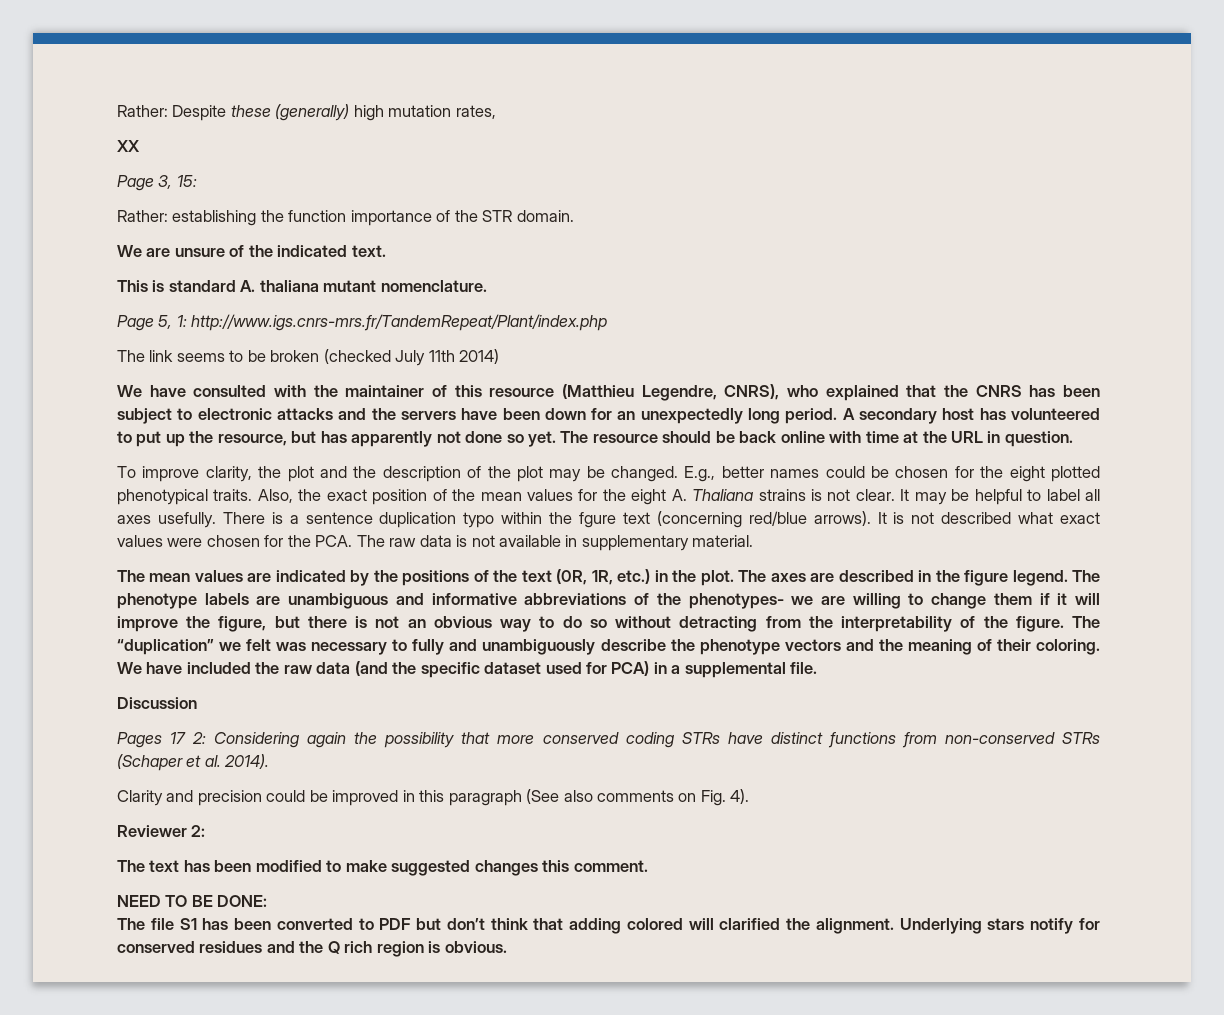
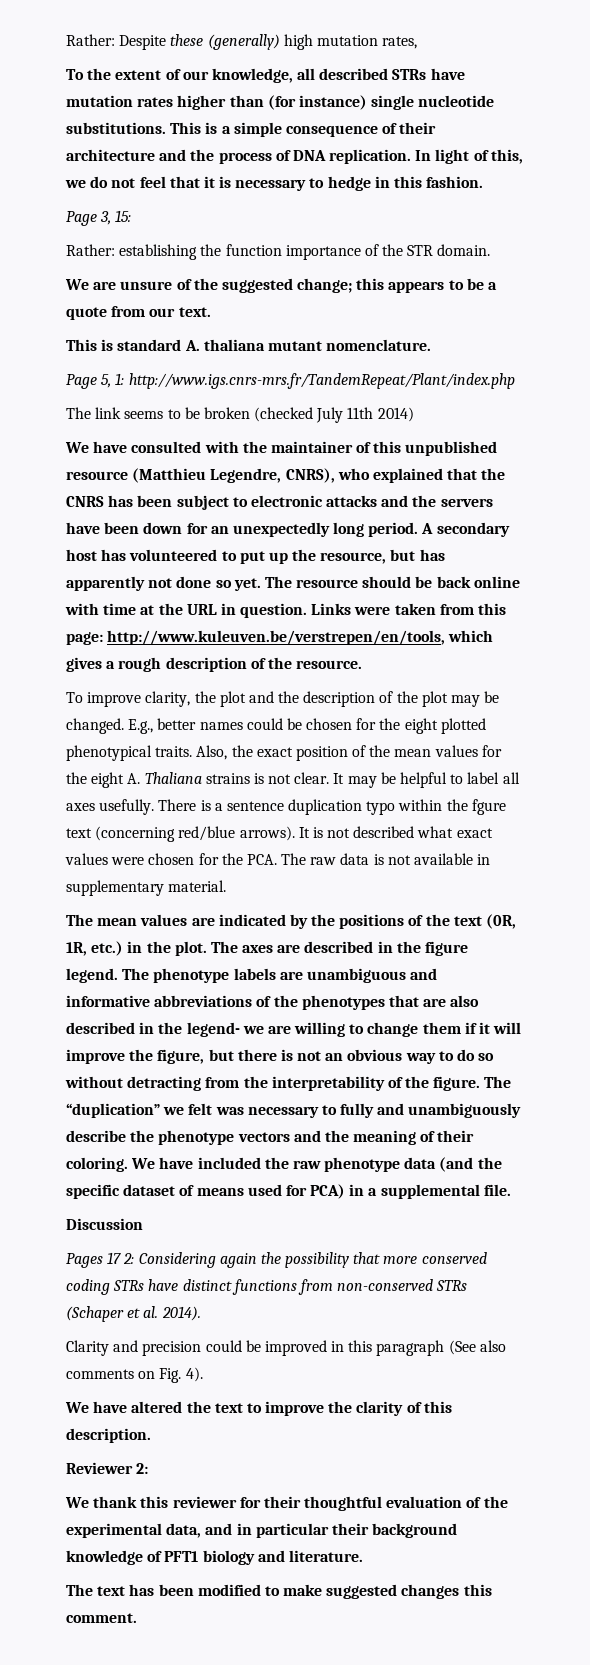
[117,140,140,152] XX -> [66,68,465,83] [66,95,495,110] [66,122,437,137] [66,149,523,164] [65,176,484,191] To the extent of our knowledge, all described STRs have mutation rates higher than (for instance) single nucleotide substitutions. This is a simple consequence of their architecture and the process of DNA replication. In light of this, we do not feel that it is necessary to hedge in this fashion.
[277,245,348,257] indicated -> [221,278,498,293] [66,306,176,320] suggested change; this appears to be a quote from our
(482, 391) none -> [405,441,498,456] unpublished
(1073, 439) none -> [311,603,507,615] [66,630,494,645] [66,657,363,672] Links were taken from this page: http://www.kuleuven.be/verstrepen/en/tools, which gives a rough description of the resource.
[688,593,784,609] phenotypes- -> [301,995,480,1010] [66,1022,240,1037] phenotypes that are also described in the legend-
(312, 669) none -> [324,1157,401,1172] phenotype
(542, 668) none -> [179,1185,244,1196] of means
[117,825,206,837] Reviewer 2: -> [65,1401,452,1416] [66,1428,151,1443] [66,1462,149,1474] [65,1496,508,1511] [66,1523,458,1538] [66,1550,363,1565] We have altered the text to improve the clarity of this description. // Reviewer 2: // We thank this reviewer for their thoughtful evaluation of the experimental data, and in particular their background knowledge of PFT1 biology and literature.
[117,895,268,907] [117,918,1101,934] [117,941,507,957] // NEED TO BE DONE: // The file S1 has been converted to PDF but don’t think that adding colored will clarified the alignment. Underlying stars notify for conserved residues and the Q rich region is obvious. -> (137, 1618) none

